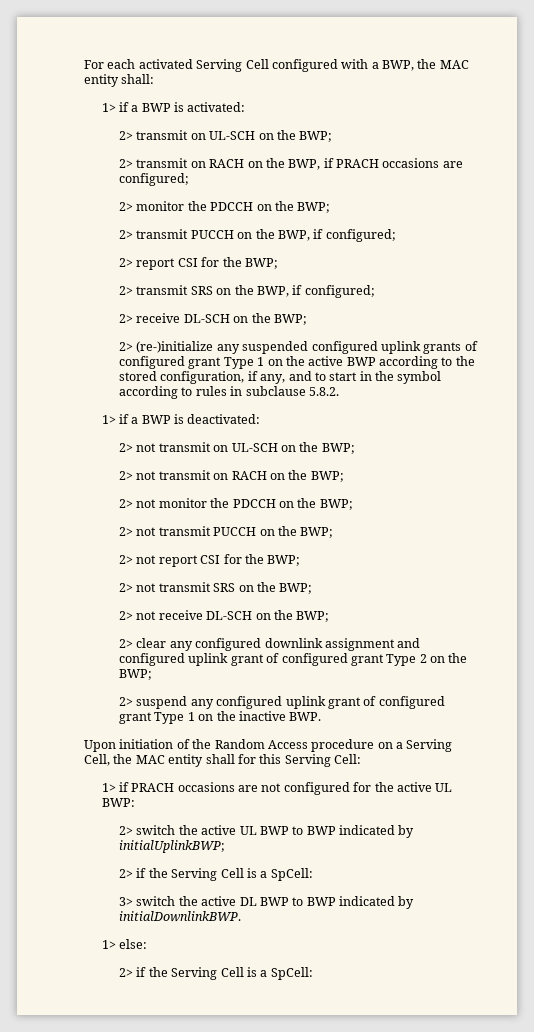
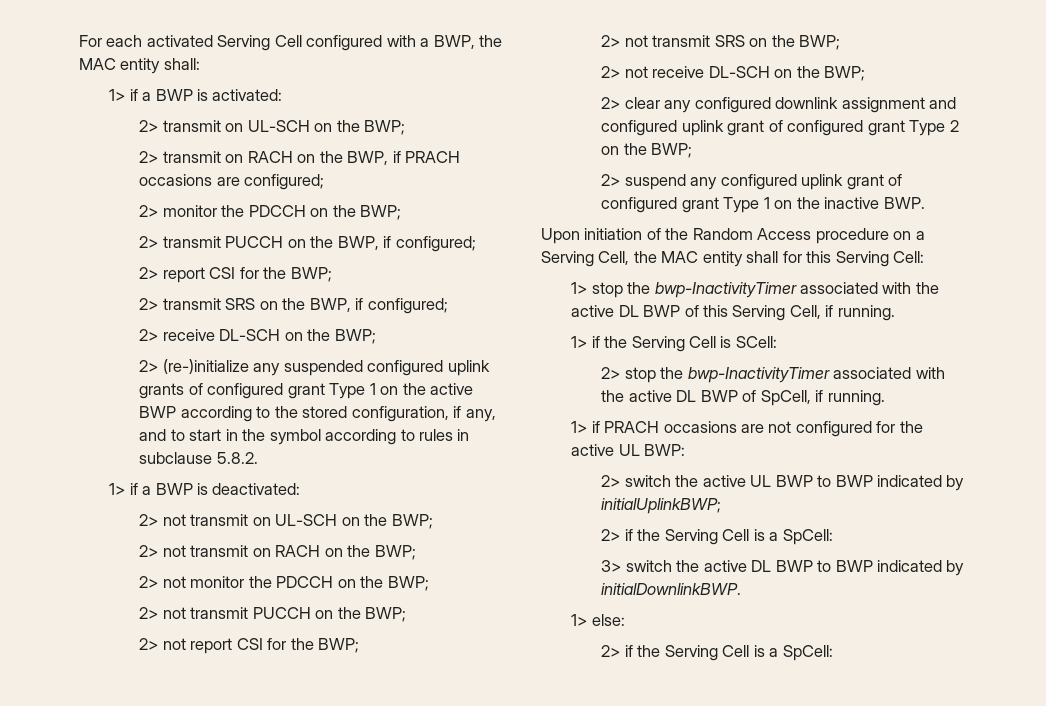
(361, 759) none -> [571,282,939,298] [571,305,895,321] [571,336,777,352] [601,367,945,383] [601,390,885,406] // 1> stop the bwp-InactivityTimer associated with the active DL BWP of this Serving Cell, if running. // 1> if the Serving Cell is SCell: // 2> stop the bwp-InactivityTimer associated with the active DL BWP of SpCell, if running.

